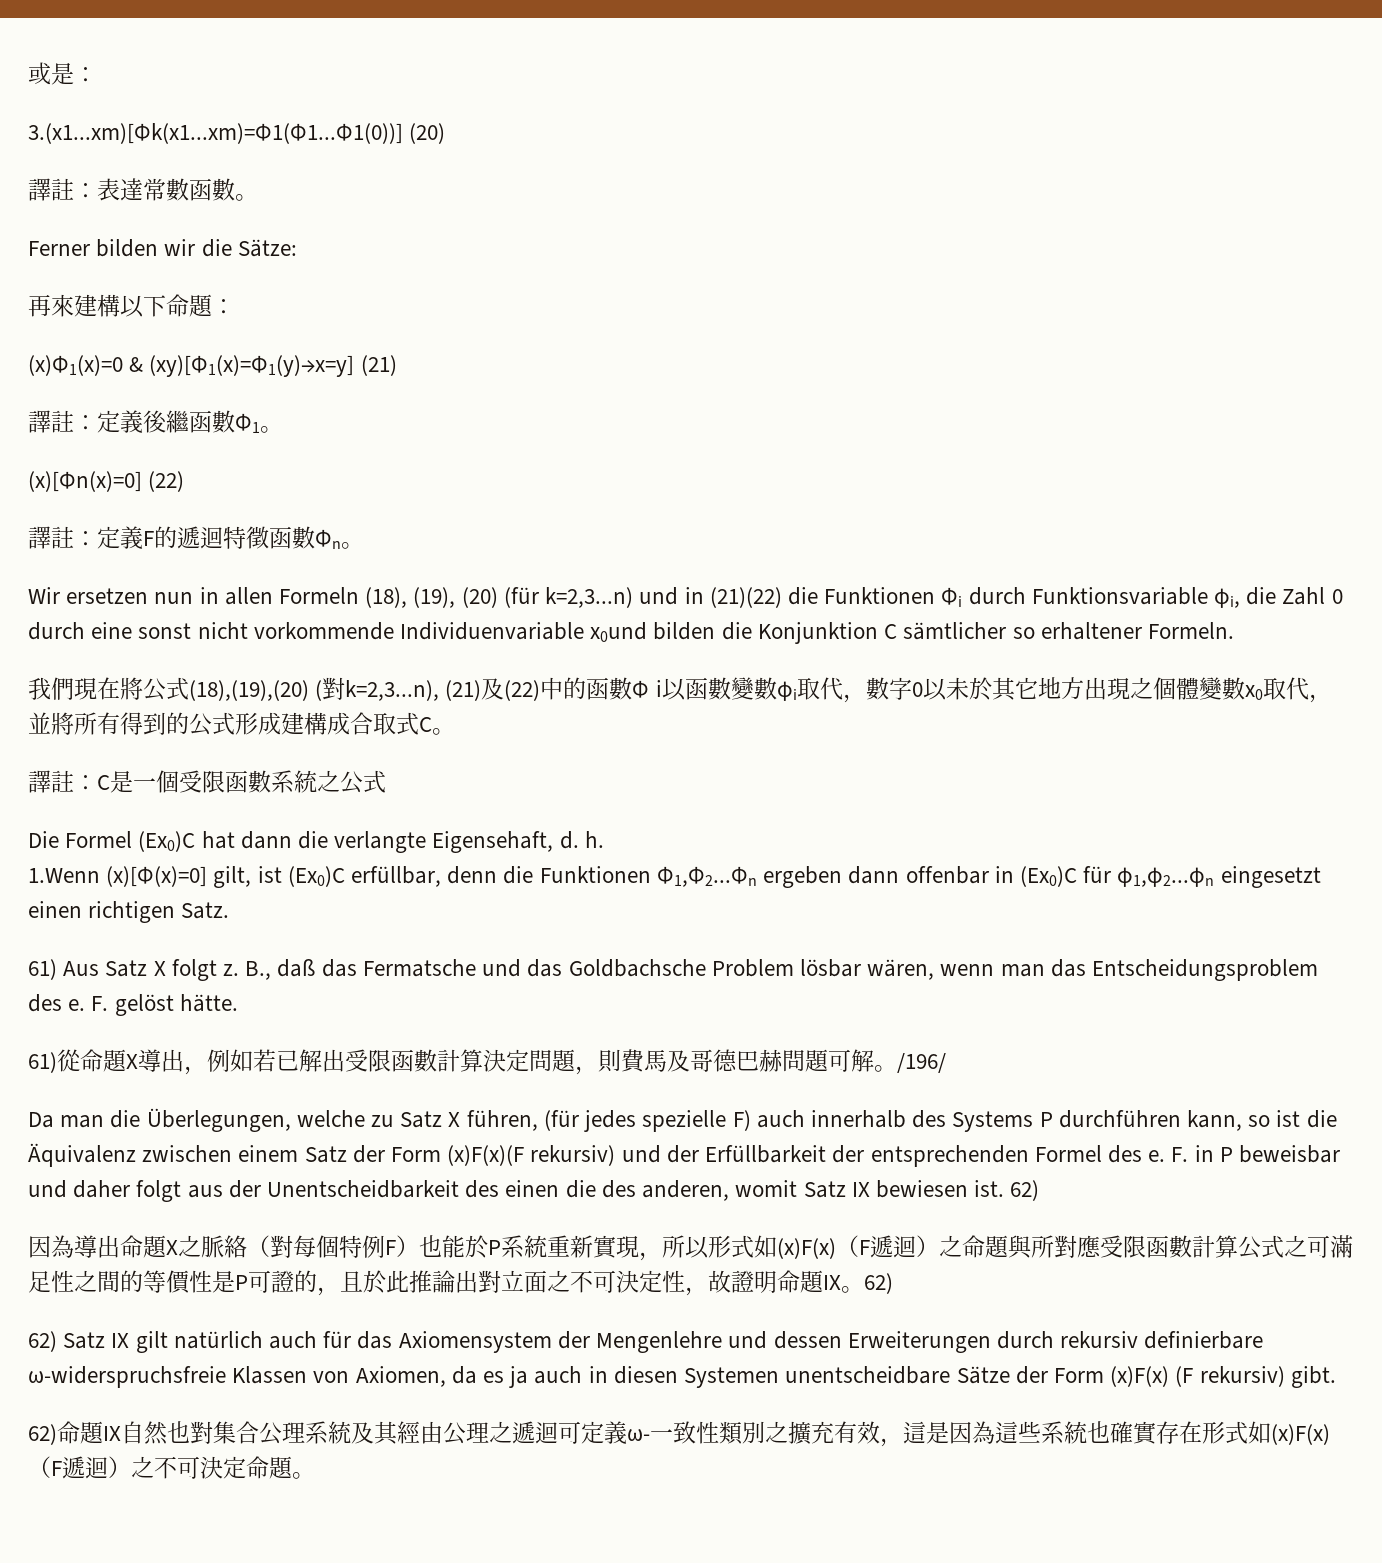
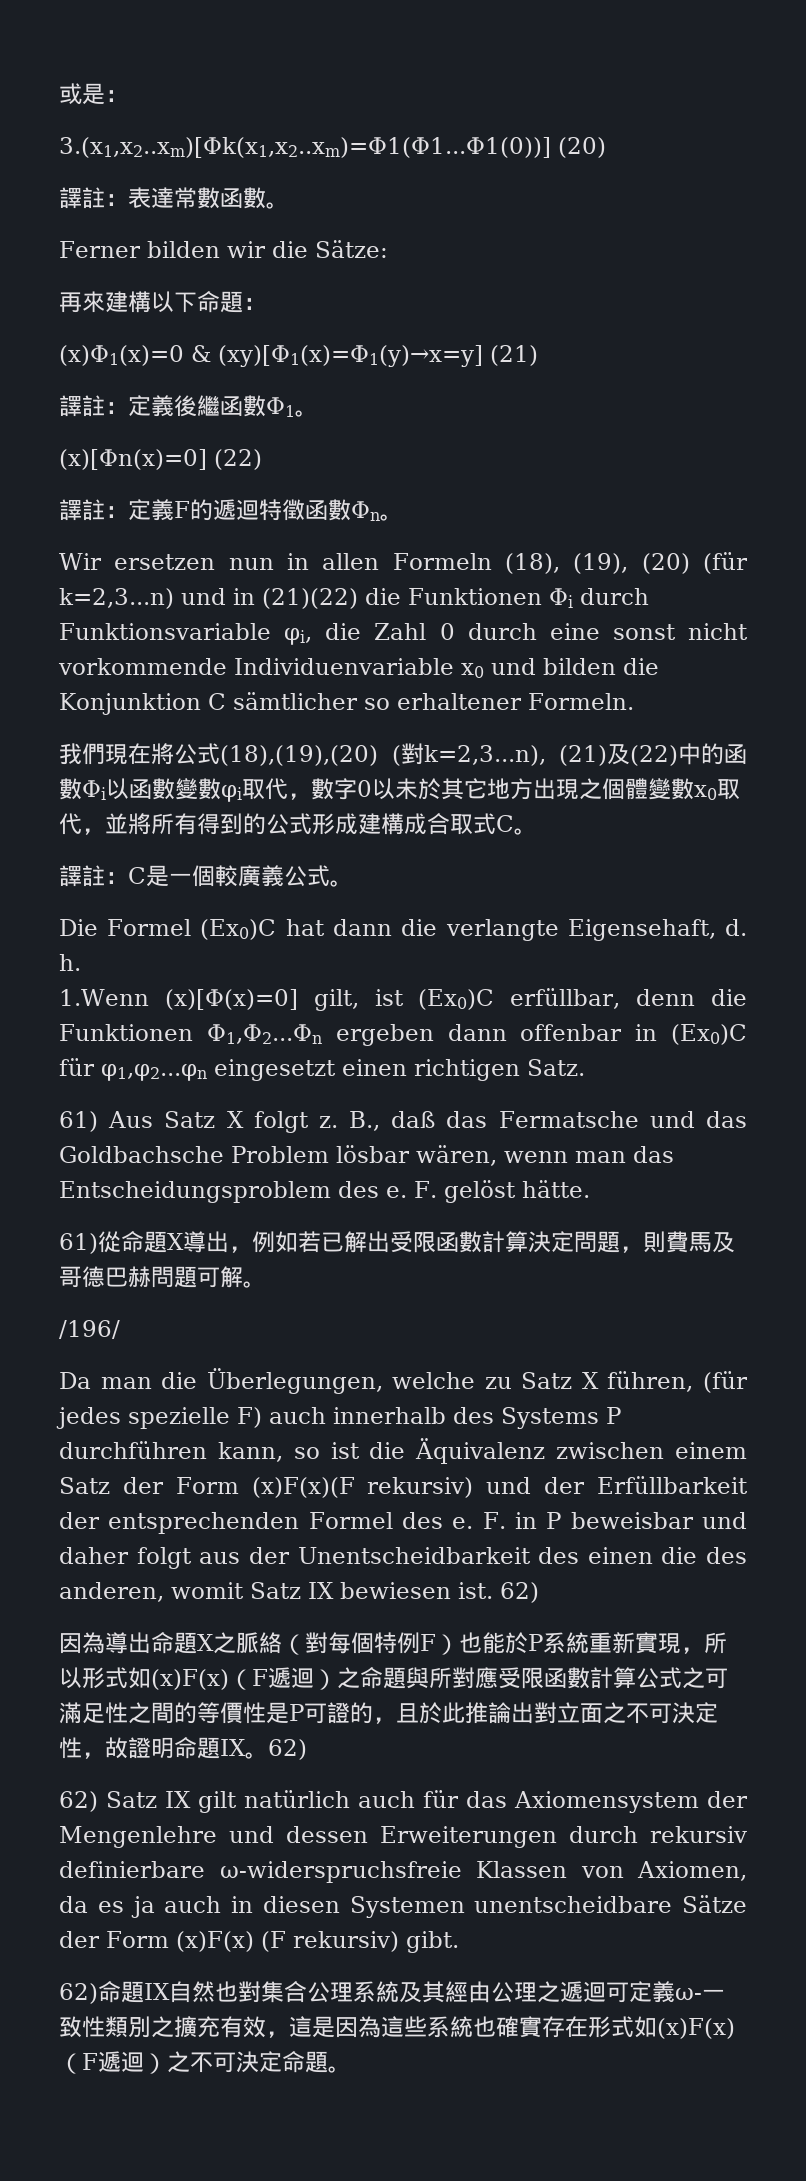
[28,123,403,144] 3.(x1...xm)[Φk(x1...xm)=Φ1(Φ1...Φ1(0))] -> [59,137,551,158] 3.(x1,x2..xm)[Φk(x1,x2..xm)=Φ1(Φ1...Φ1(0))]
[590,622,648,642] x0und -> [461,658,536,678] x0 und
[632,680,662,698] Φ i -> [82,780,106,800] Φi
[179,770,386,794] 受限函數系統之公式 -> [215,865,353,887] 較廣義公式。
(897, 1068) none -> (266, 1284) //

